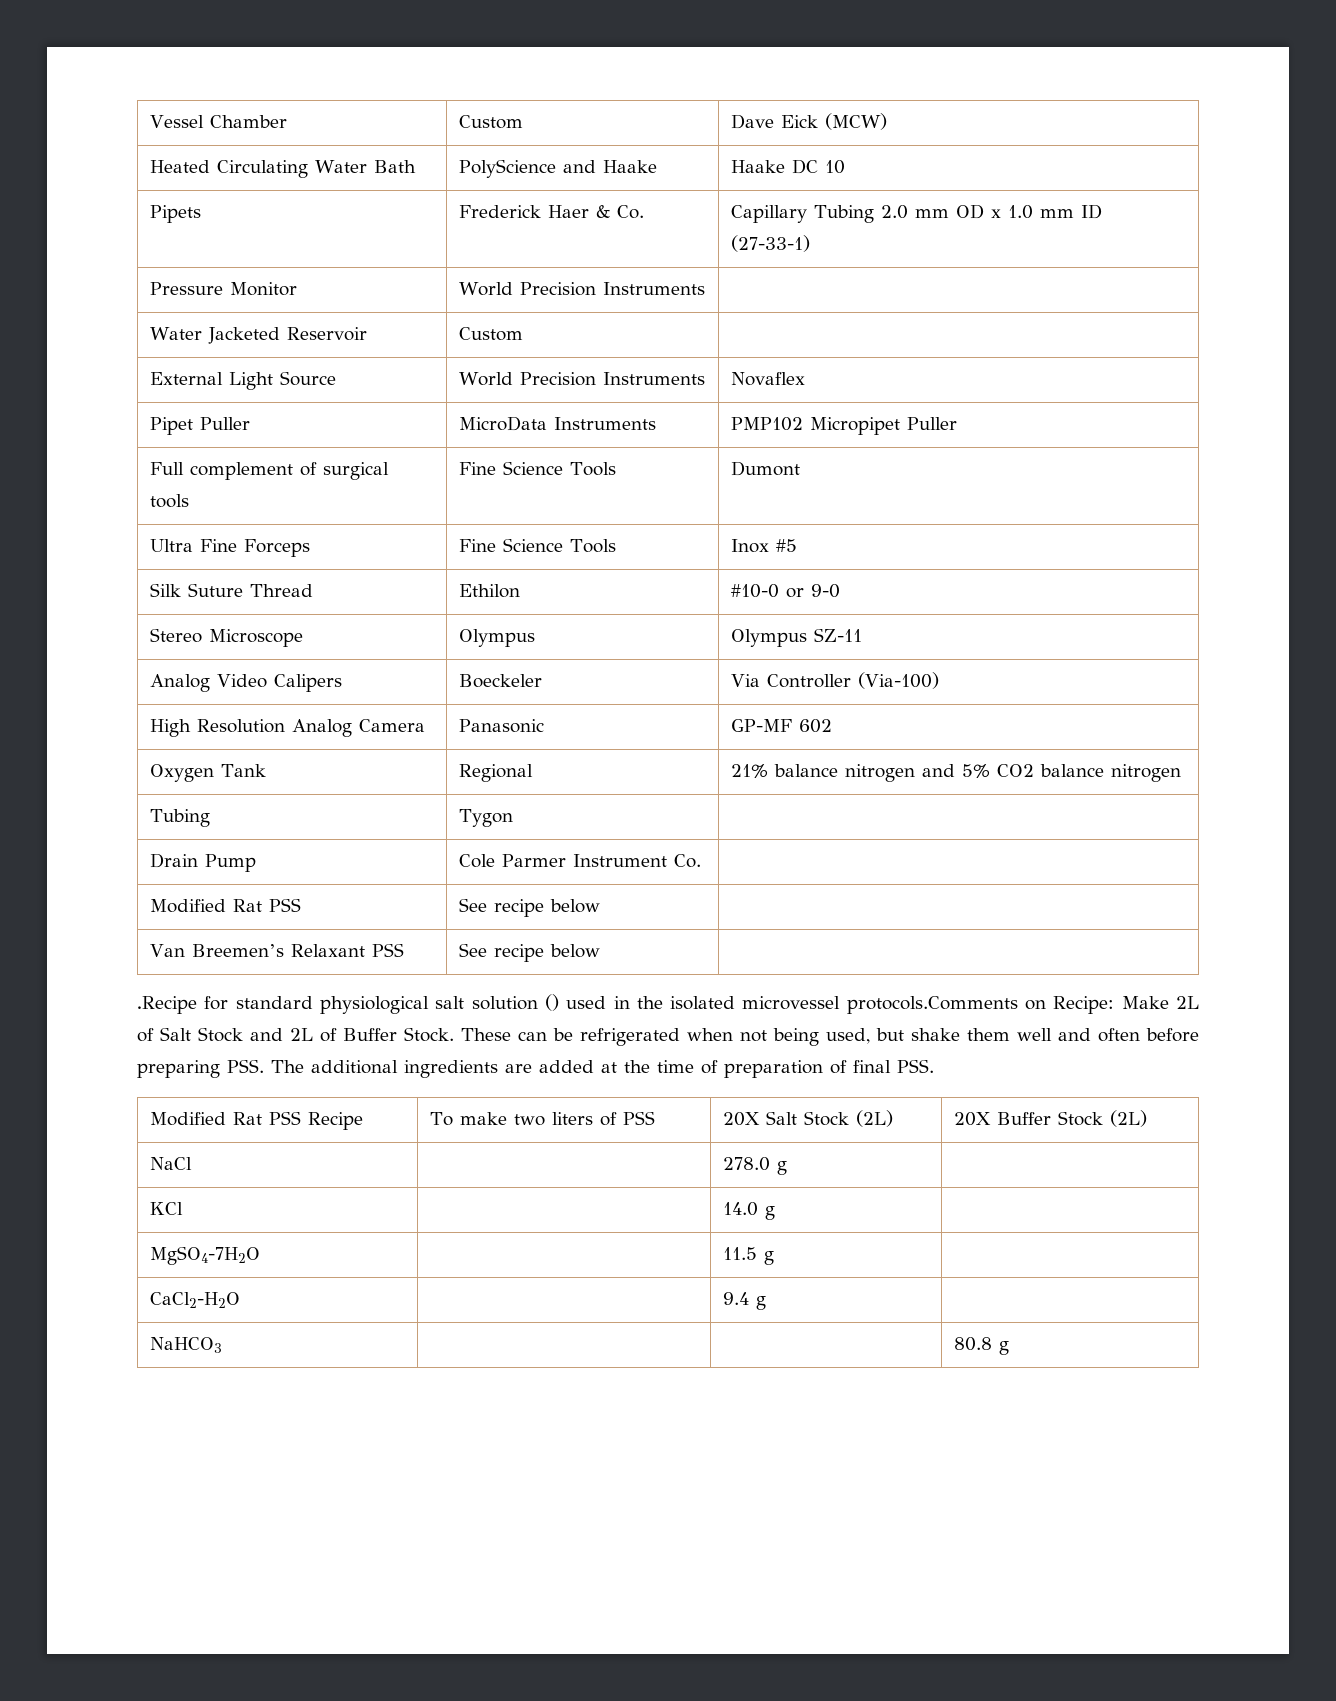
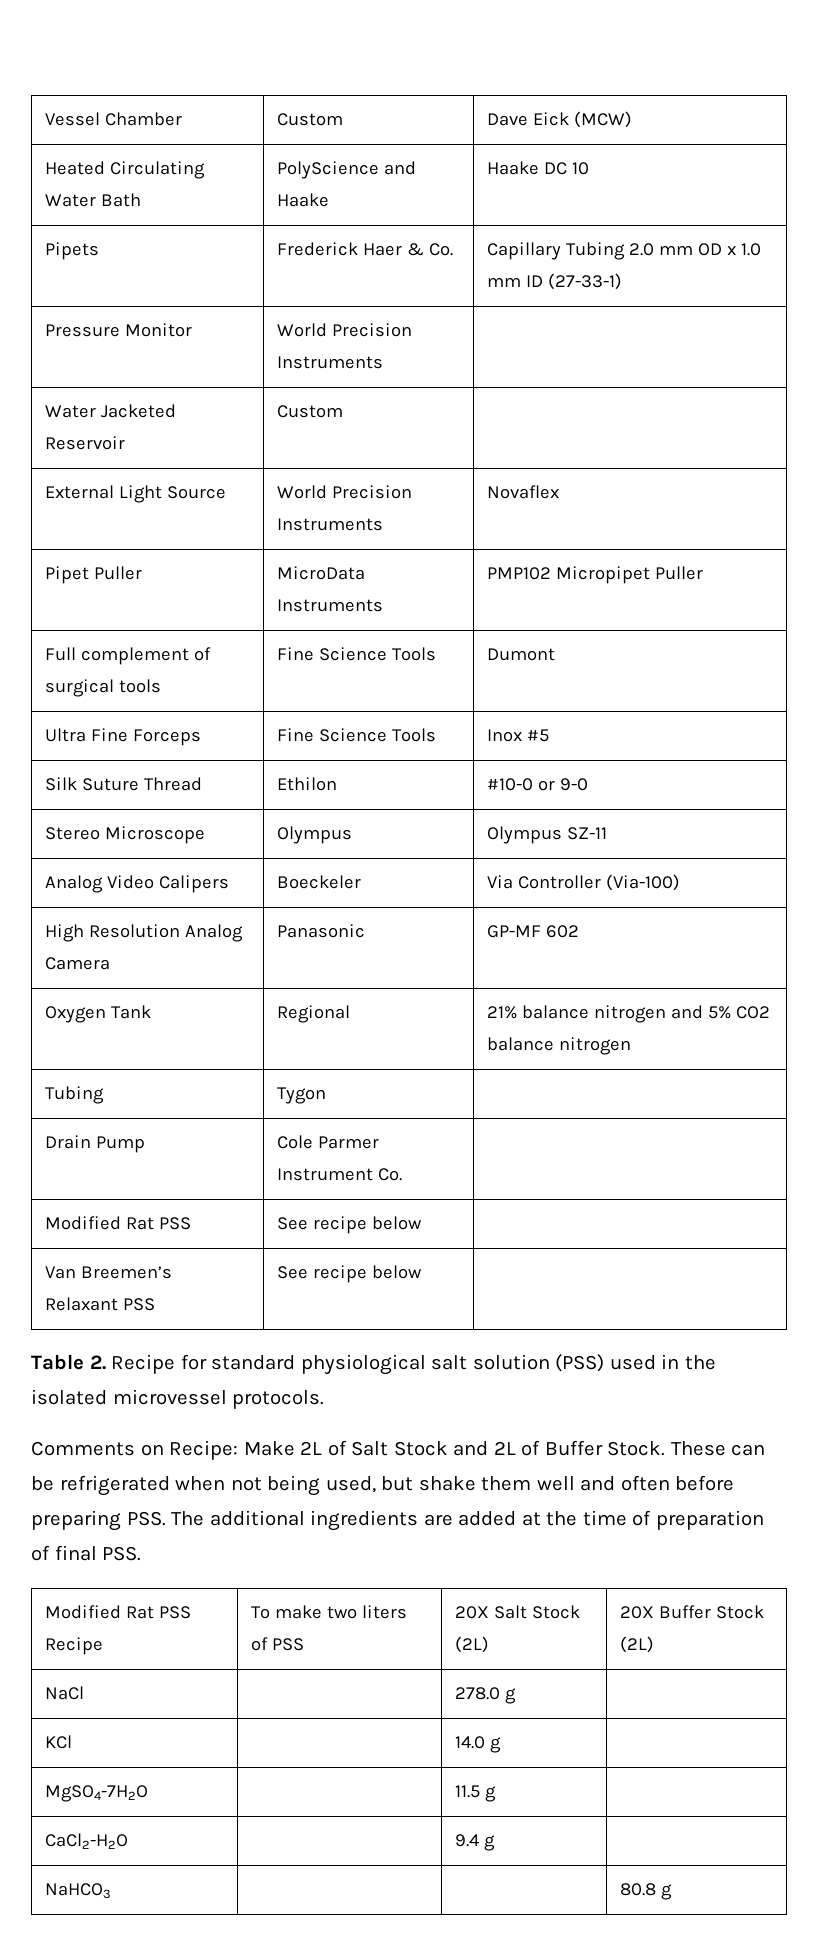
[137,996,197,1014] .Recipe -> [31,1354,176,1374] Table 2. Recipe
[544,994,559,1011] () -> [555,1354,605,1372] (PSS)
[846,996,1018,1014] protocols.Comments -> [232,1390,325,1409] [31,1441,135,1456] protocols. // Comments

